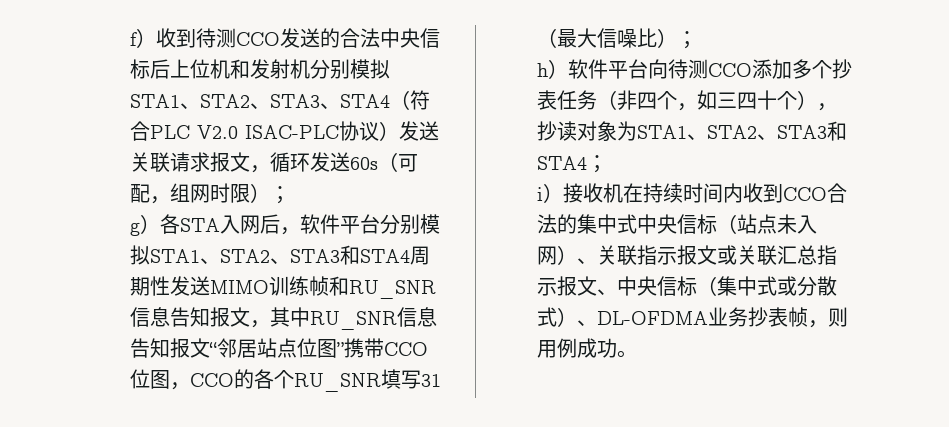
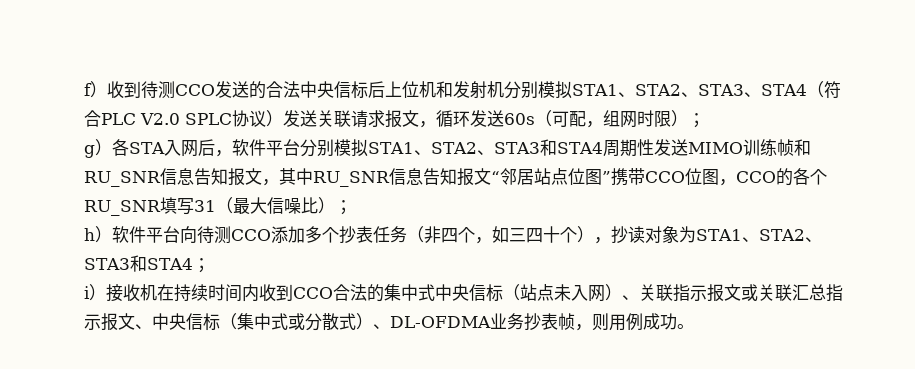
[245,125,340,139] ISAC-PLC -> [185,113,233,125] SPLC

